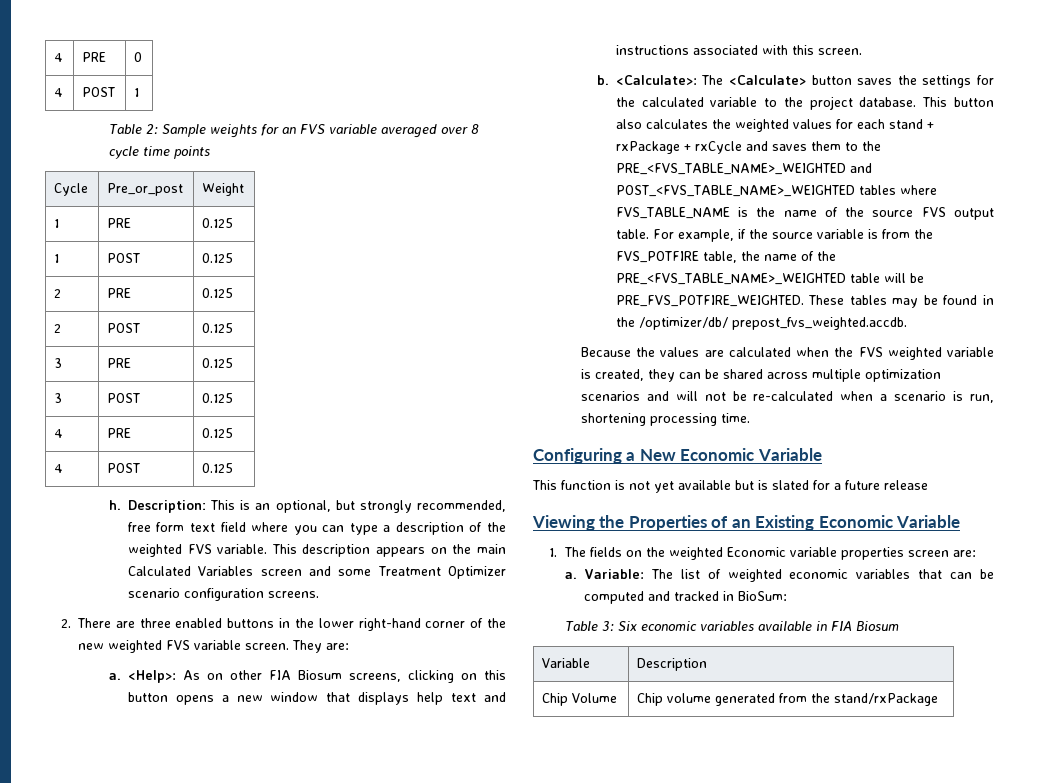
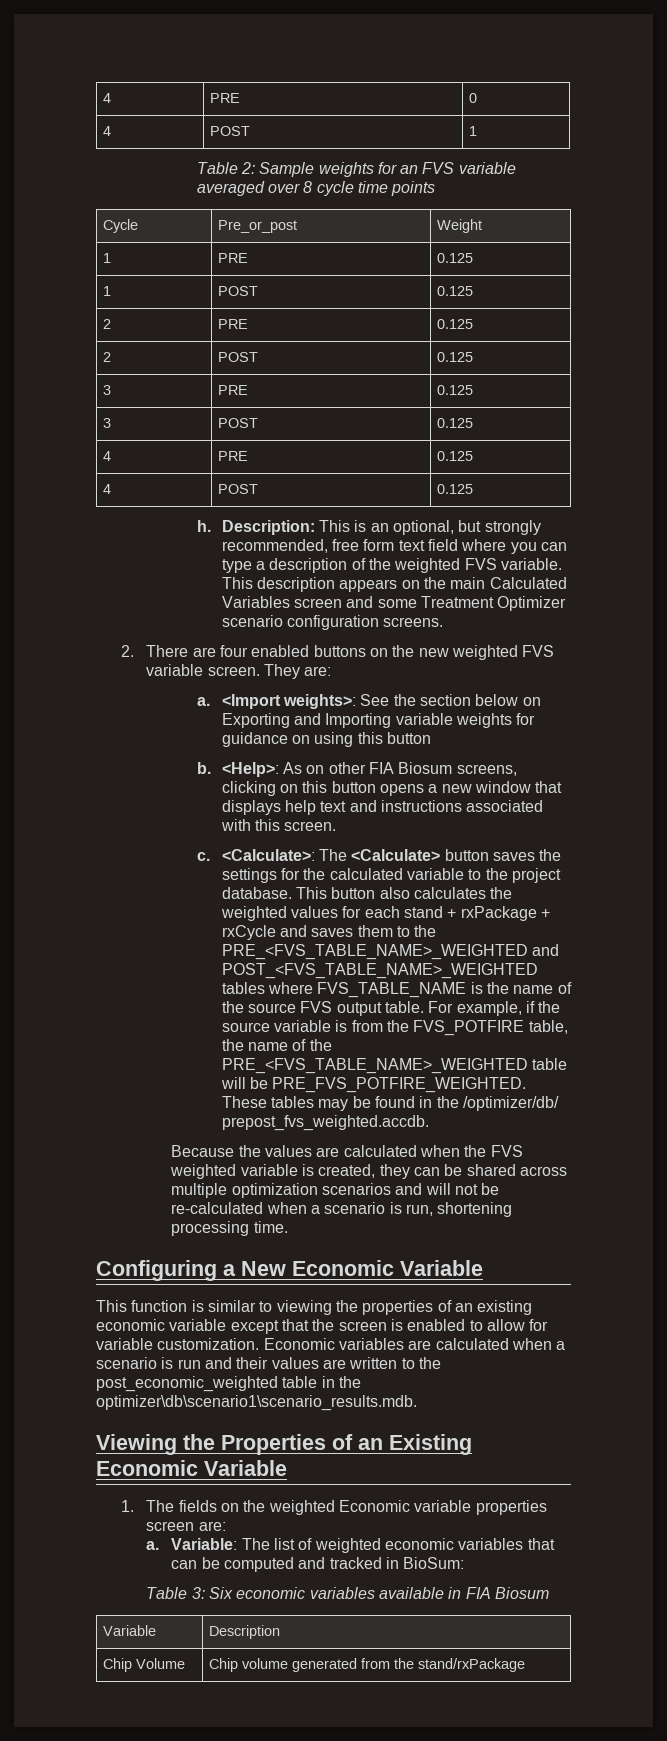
[139,618,171,628] three -> [219,645,248,657] four
[279,618,484,631] in the lower right-hand corner of -> [369,648,388,657] on
(121, 676) none -> [221,694,541,709] [221,713,536,728] [221,732,431,747] [196,762,211,774] <Import weights>: See the section below on Exporting and Importing variable weights for guidance on using this button // b.
[596,75,609,85] b. -> [196,852,210,861] c.
[629,480,928,493] not yet available but is slated for a future release -> [207,1300,533,1315] [96,1319,549,1334] [96,1338,566,1350] [96,1357,441,1369] [96,1376,361,1392] [96,1395,417,1411] similar to viewing the properties of an existing economic variable except that the screen is enabled to allow for variable customization. Economic variables are calculated when a scenario is run and their values are written to the post_economic_weighted table in the optimizer\db\scenario1\scenario_results.mdb.

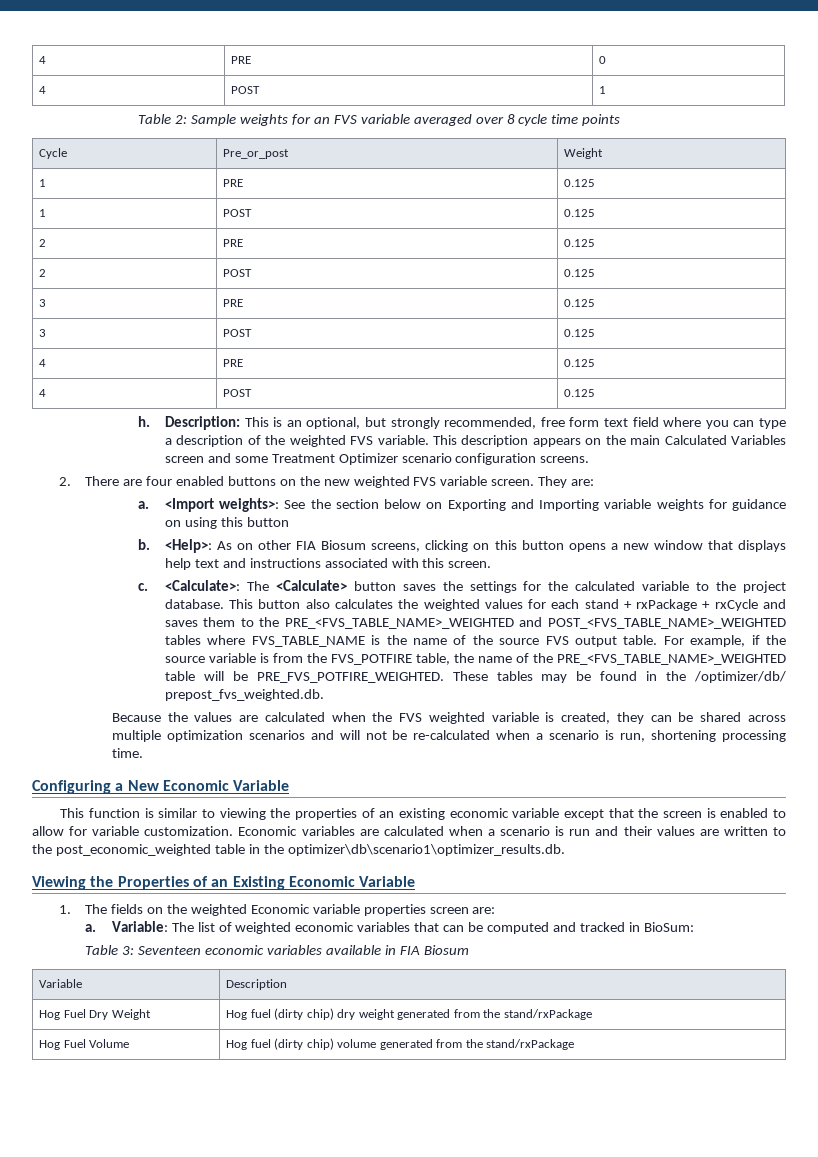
[221,1115,429,1131] prepost_fvs_weighted.accdb. -> [164,689,324,701] prepost_fvs_weighted.db.
[96,1395,417,1411] optimizer\db\scenario1\scenario_results.mdb. -> [287,844,565,856] optimizer\db\scenario1\optimizer_results.db.
[208,1587,233,1599] Six -> [138,946,202,955] Seventeen
[102,1658,185,1672] [208,1658,238,1672] Chip Volume | Chip -> [39,1009,151,1020] [226,1008,592,1020] [39,1039,130,1050] [226,1038,334,1050] Hog Fuel Dry Weight | Hog fuel (dirty chip) dry weight generated from the stand/rxPackage // Hog Fuel Volume | Hog fuel (dirty chip)

